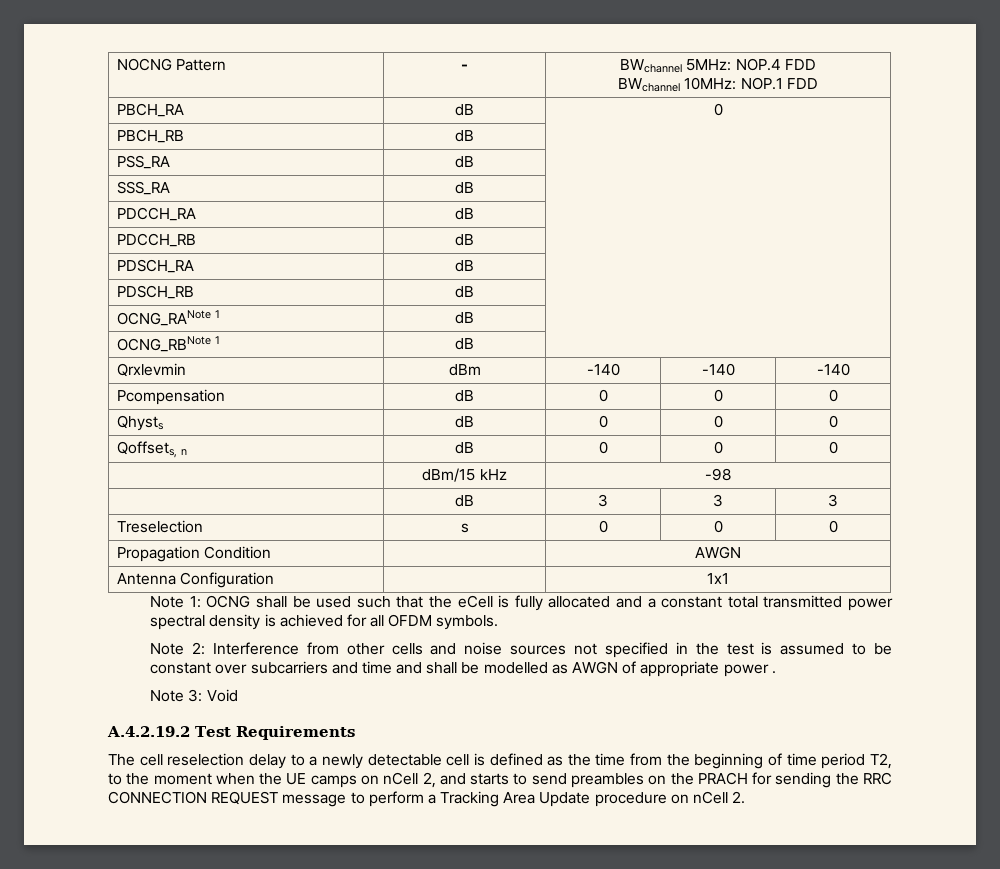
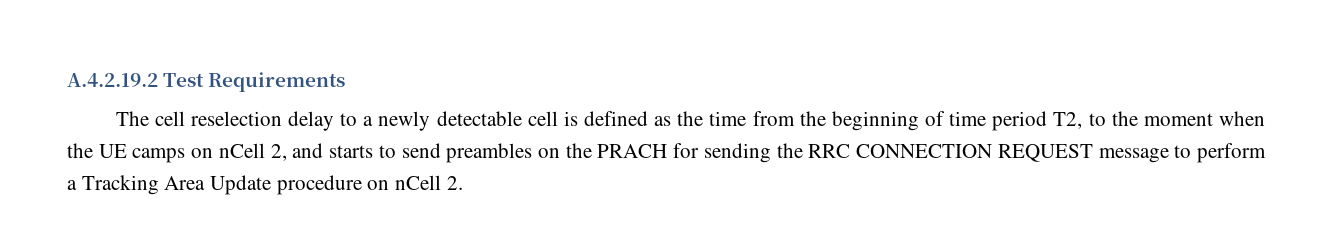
[117,58,227,71] [461,64,468,70] [620,58,816,73] [618,77,818,92] [117,103,185,117] [455,104,474,116] [713,103,723,116] [117,129,185,143] [455,130,474,142] [117,155,171,169] [455,156,474,168] [117,181,171,195] [455,182,474,194] [117,207,197,221] [455,208,474,220] [117,233,197,247] [455,234,474,246] [117,259,195,273] [455,260,474,272] [117,285,195,299] [455,286,474,298] [117,310,221,326] [455,312,474,324] [117,336,221,352] [455,338,474,350] [117,363,187,377] [448,364,481,376] [586,363,620,376] [701,363,735,376] [816,363,850,376] [117,389,226,405] [455,390,474,402] [598,389,608,402] [713,389,723,402] [828,389,838,402] [117,415,164,431] [455,416,474,428] [598,415,608,428] [713,415,723,428] [828,415,838,428] [117,441,188,458] [455,442,474,454] [598,441,608,454] [713,441,723,454] [828,441,838,454] [422,468,507,482] [705,468,731,481] [455,495,474,507] [598,494,608,507] [713,494,723,507] [828,494,838,507] [117,520,204,533] [460,523,469,533] [598,520,608,533] [713,520,723,533] [828,520,838,533] [117,546,272,562] [695,546,741,559] [117,572,275,588] [707,573,729,584] [150,595,893,611] [150,614,499,630] [150,642,893,658] [150,661,776,677] [150,689,238,702] NOCNG Pattern | - | BWchannel 5MHz: NOP.4 FDD // BWchannel 10MHz: NOP.1 FDD // PBCH_RA | dB | 0 // PBCH_RB | dB | // PSS_RA | dB | // SSS_RA | dB | // PDCCH_RA | dB | // PDCCH_RB | dB | // PDSCH_RA | dB | // PDSCH_RB | dB | // OCNG_RANote 1 | dB | // OCNG_RBNote 1 | dB | // Qrxlevmin | dBm | -140 | -140 | -140 // Pcompensation | dB | 0 | 0 | 0 // Qhysts | dB | 0 | 0 | 0 // Qoffsets, n | dB | 0 | 0 | 0 // | dBm/15 kHz | -98 // | dB | 3 | 3 | 3 // Treselection | s | 0 | 0 | 0 // Propagation Condition | | AWGN // Antenna Configuration | | 1x1 // Note 1: OCNG shall be used such that the eCell is fully allocated and a constant total transmitted power spectral density is achieved for all OFDM symbols. // Note 2: Interference from other cells and noise sources not specified in the test is assumed to be constant over subcarriers and time and shall be modelled as AWGN of appropriate power . // Note 3: Void // -> (67, 80) none

